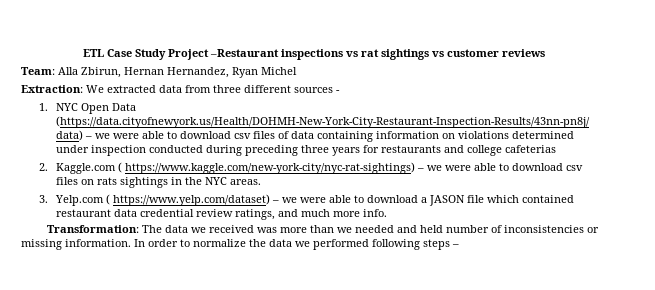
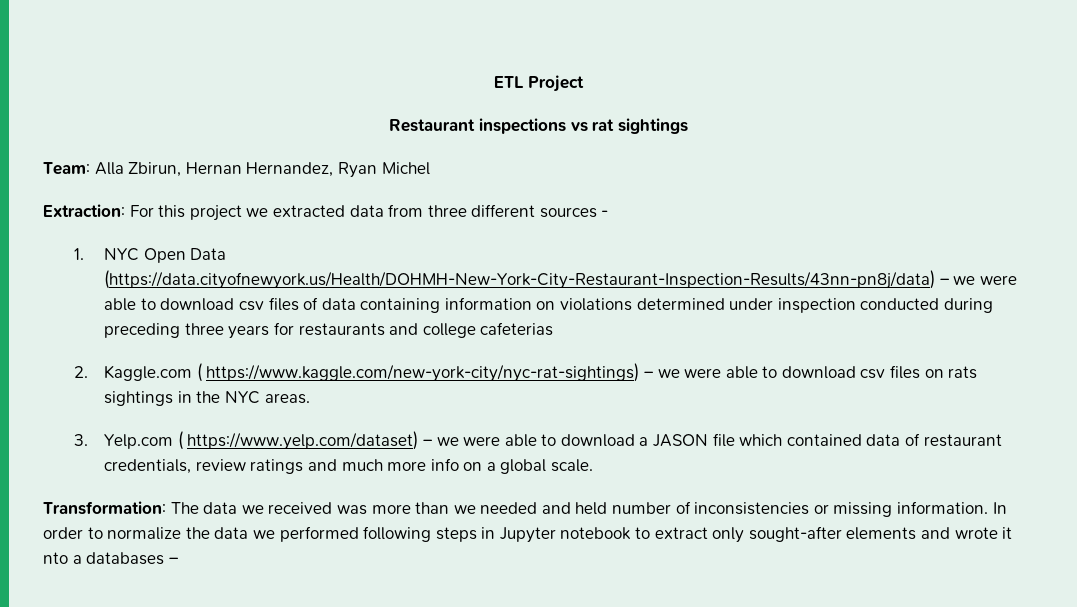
[106,49,166,60] Case Study -> (525, 82) none
[209,49,279,57] –Restaurant -> [389,119,476,132] // Restaurant
[431,49,545,57] vs customer reviews -> (688, 126) none
[86,85,104,93] We -> [129,205,269,221] For this project we
[56,209,388,220] restaurant data credential review ratings, and much more info. -> [866,433,1002,447] [104,458,594,474] data of restaurant credentials, review ratings and much more info on a global scale.
(450, 244) none -> [481,526,1013,543] [43,552,165,565] in Jupyter notebook to extract only sought-after elements and wrote it nto a databases

